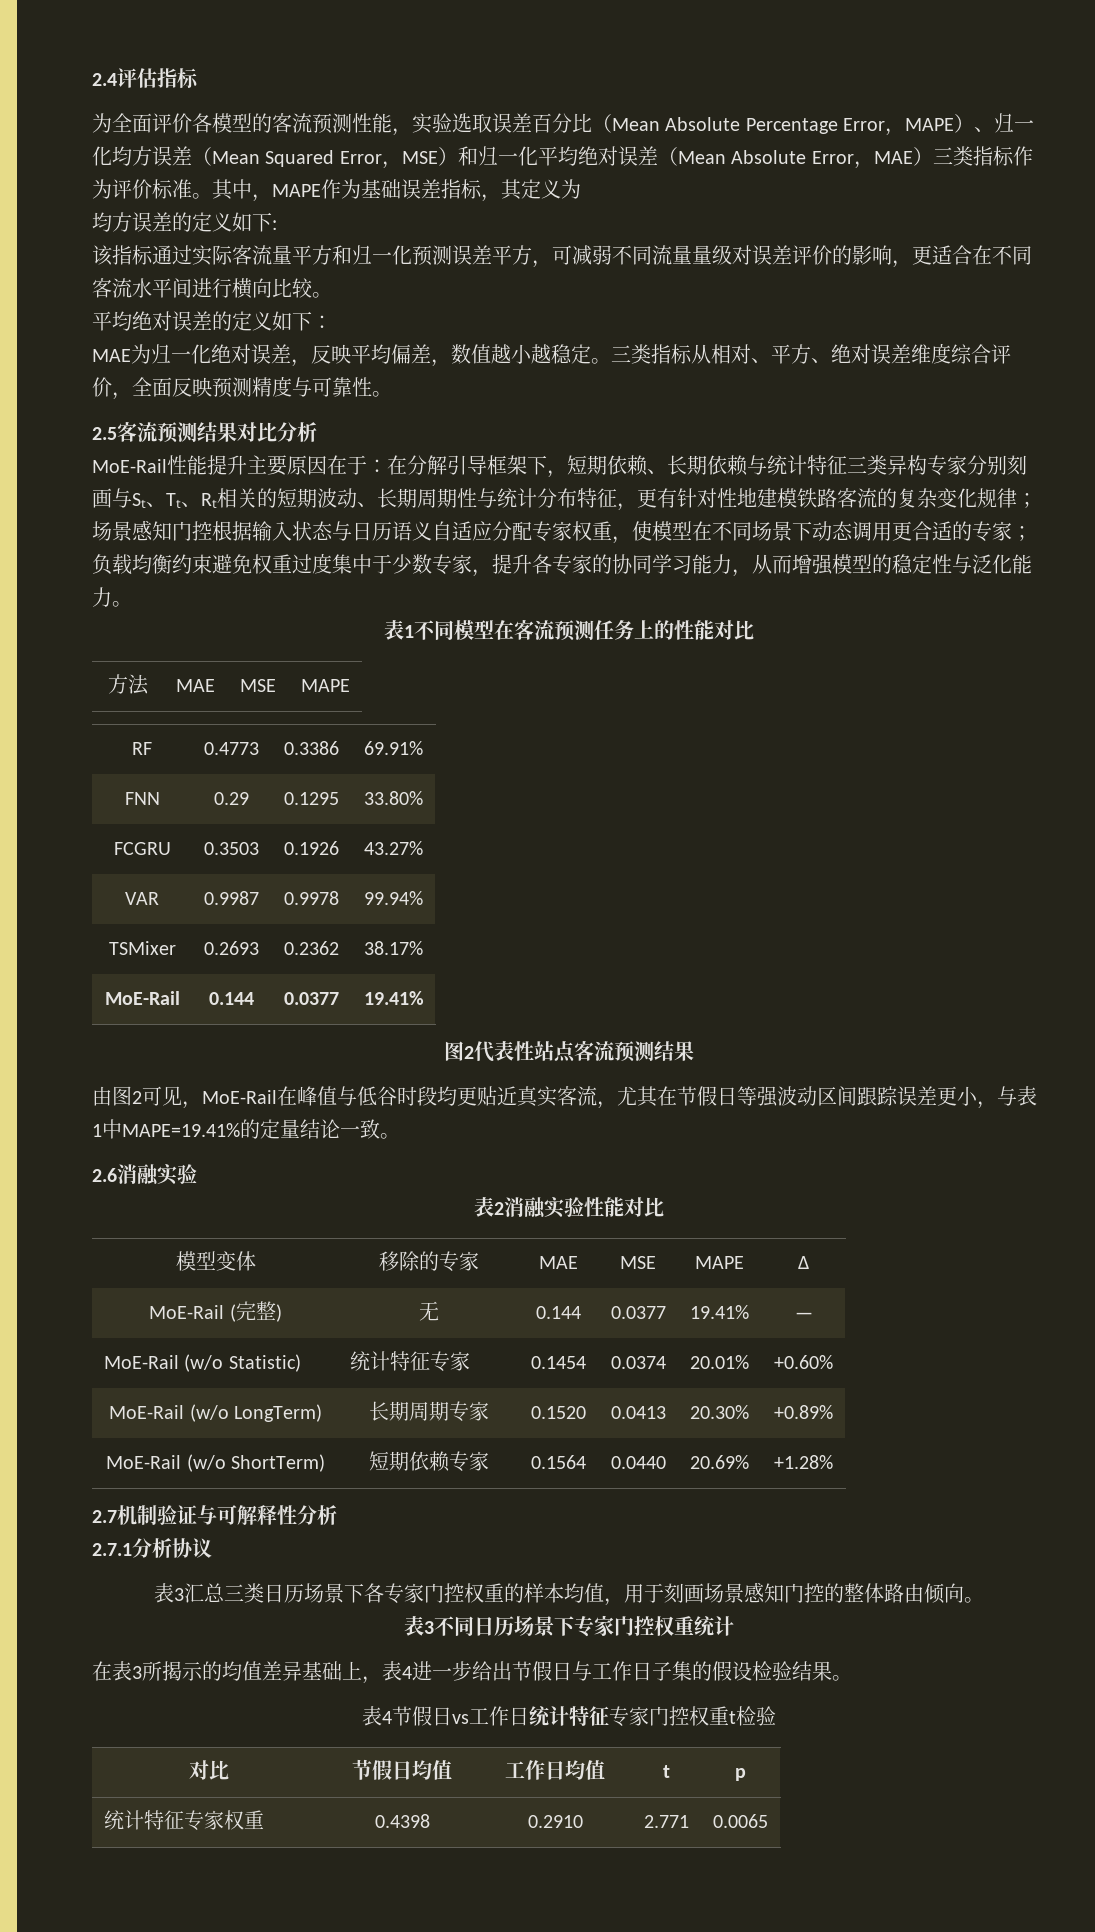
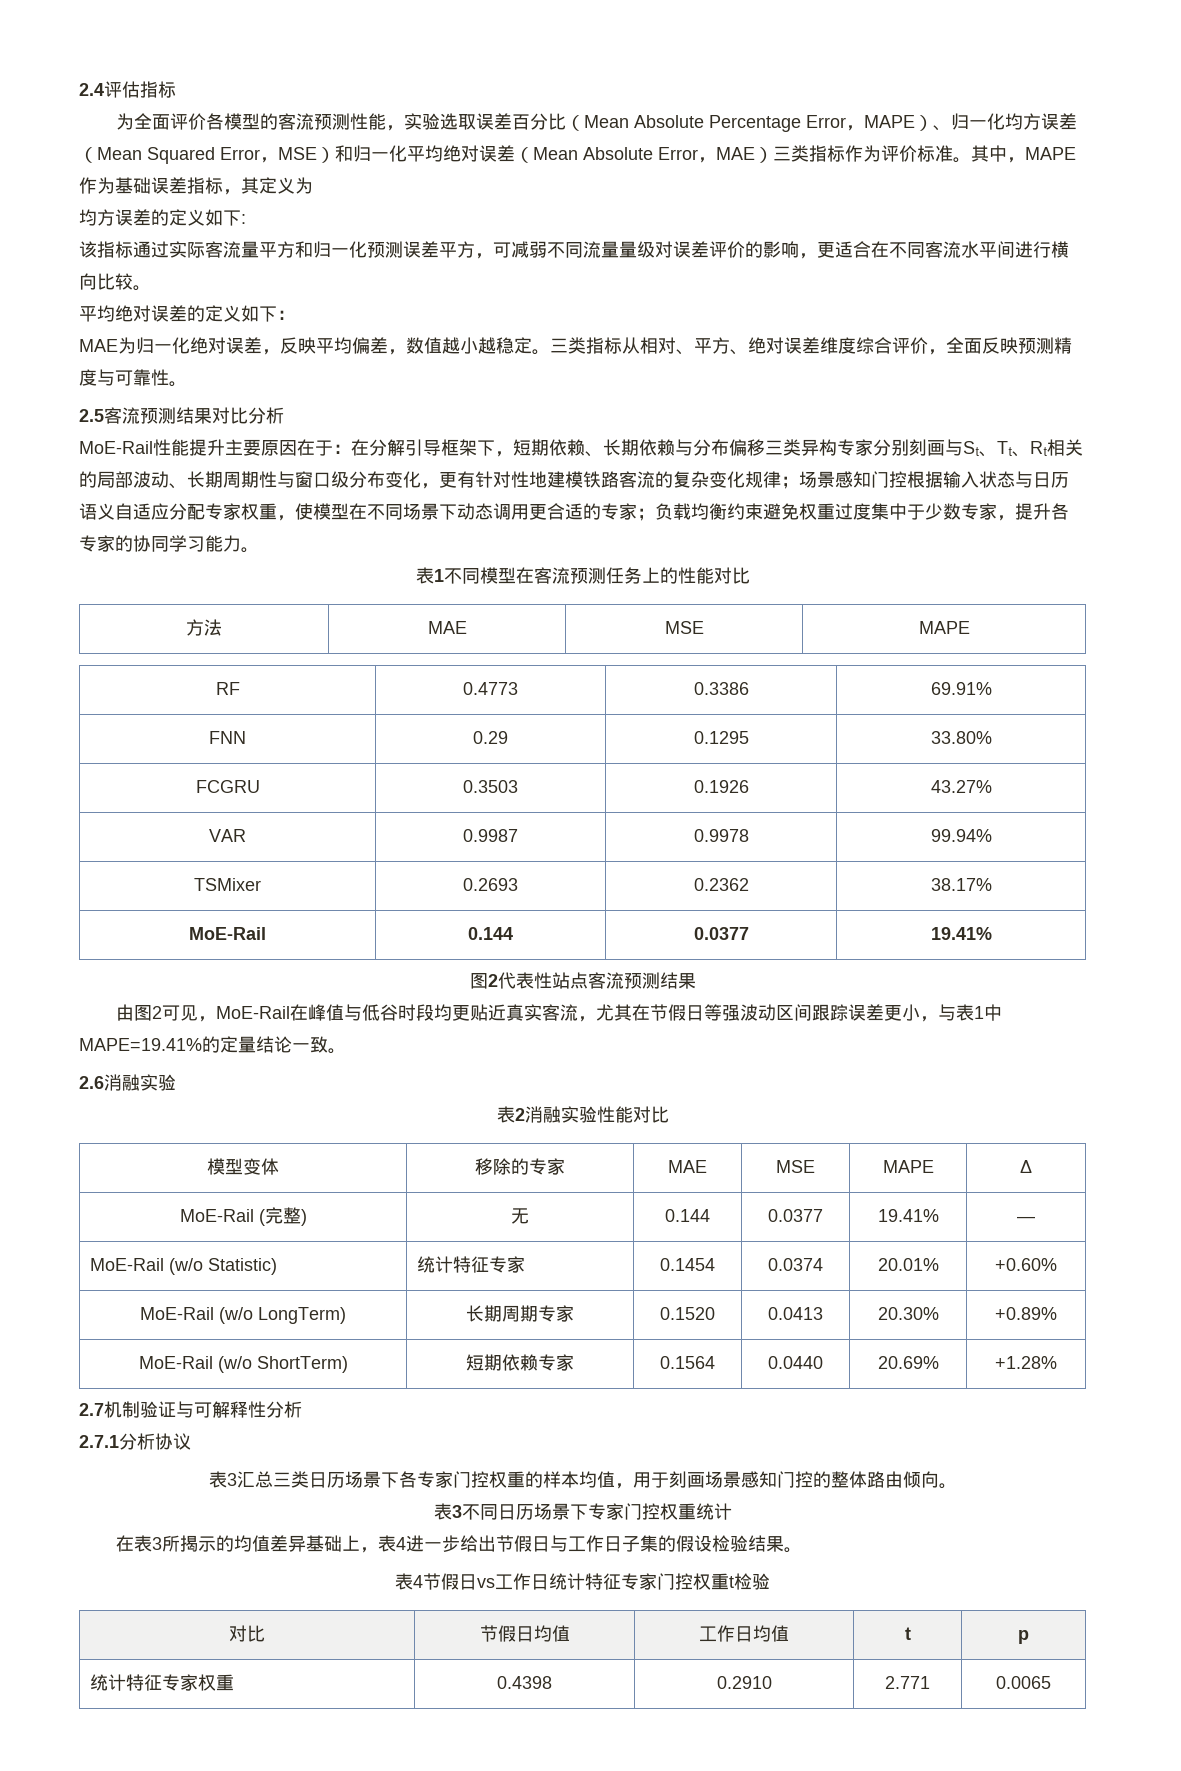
[767,455,847,475] 统计特征 -> [693,439,765,456] 分布偏移
[277,488,317,508] 短期 -> [97,471,133,488] 局部
[497,488,617,508] 统计分布特征 -> [295,471,421,488] 窗口级分布变化
[732,554,1032,577] [92,587,112,607] ，从而增强模型的稳定性与泛化能力 -> (241, 543) none

